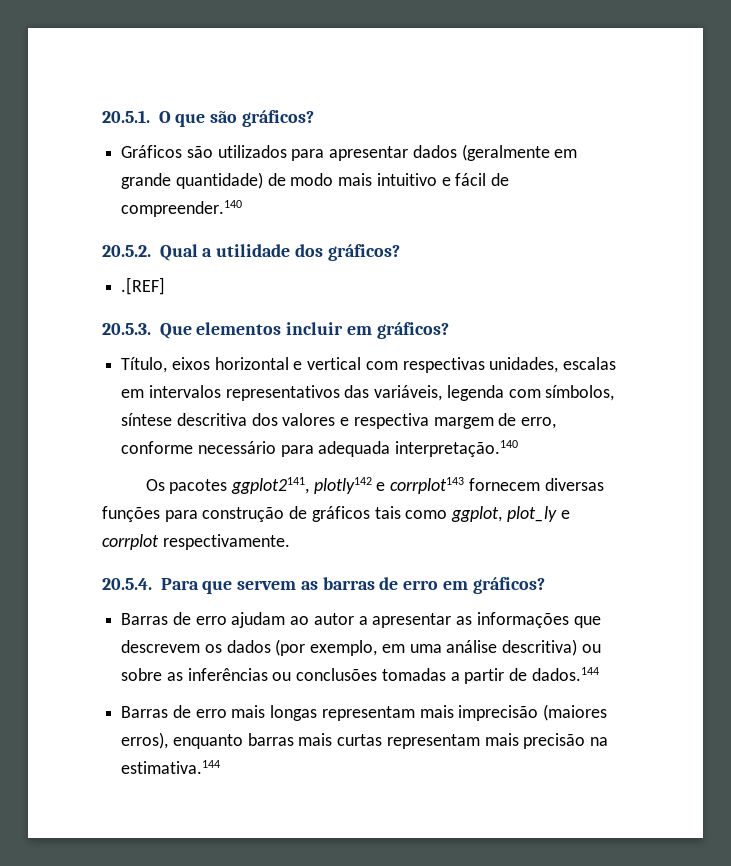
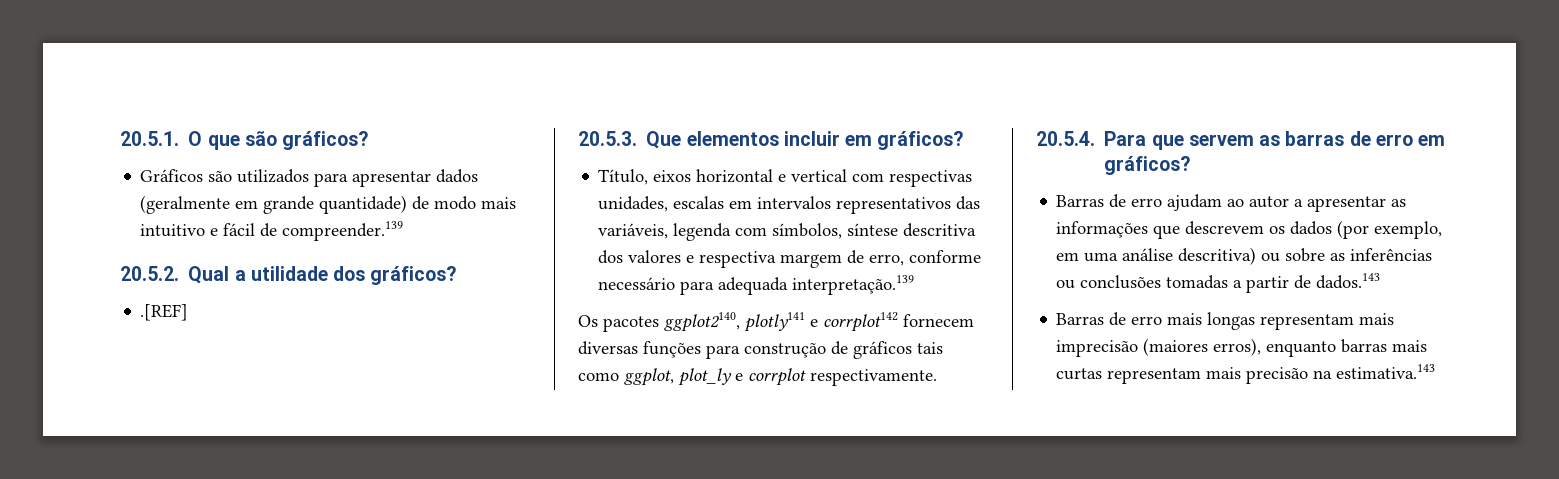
[121,200,243,217] compreender.140 -> [282,221,404,241] compreender.139
[395,440,519,457] interpretação.140 -> [792,275,915,295] interpretação.139
[230,477,465,494] ggplot2141, plotly142 e corrplot143 -> [664,312,898,332] ggplot2140, plotly141 e corrplot142
[531,667,599,681] dados.144 -> [1316,273,1381,289] dados.143
[121,760,221,774] estimativa.144 -> [1336,364,1436,379] estimativa.143

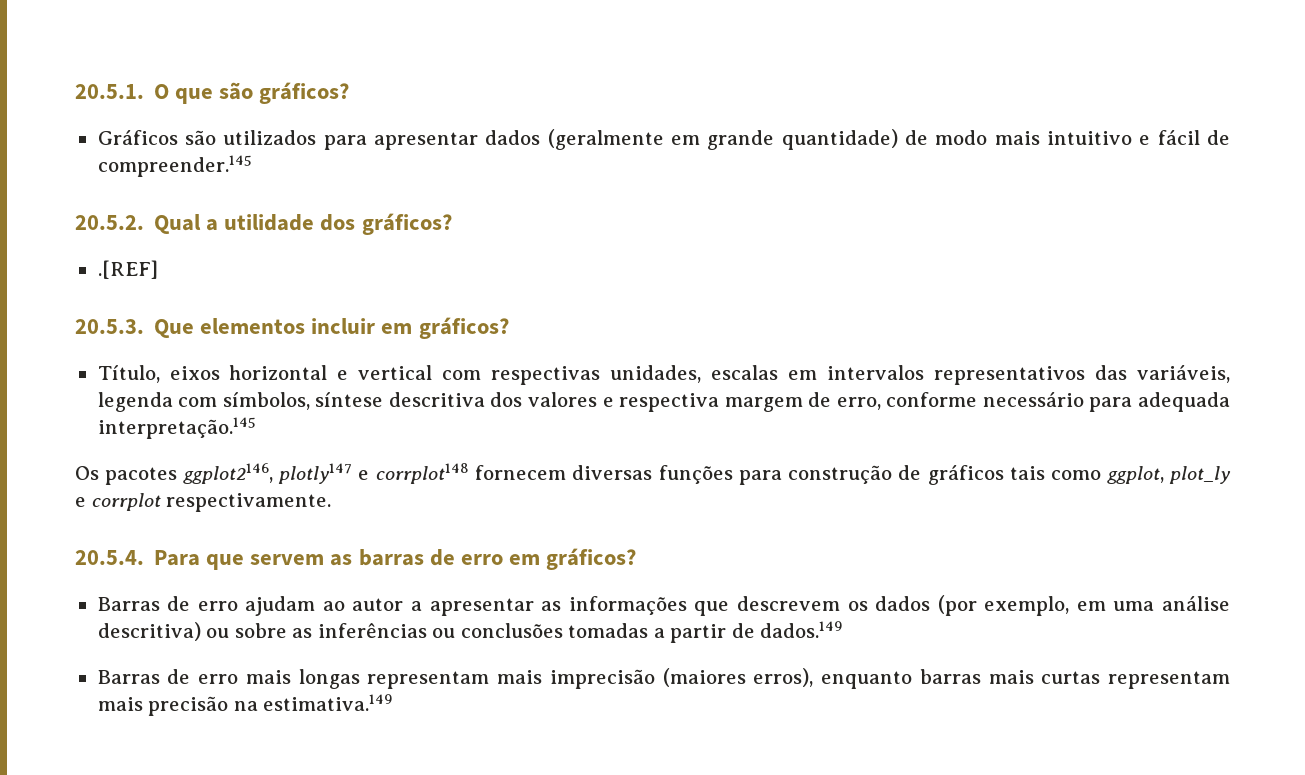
[282,221,404,241] compreender.139 -> [97,155,252,177] compreender.145
[792,275,915,295] interpretação.139 -> [97,417,256,439] interpretação.145
[664,312,898,332] ggplot2140, plotly141 e corrplot142 -> [182,463,469,484] ggplot2146, plotly147 e corrplot148
[1316,273,1381,289] dados.143 -> [760,621,844,638] dados.149
[1336,364,1436,379] estimativa.143 -> [263,694,394,711] estimativa.149

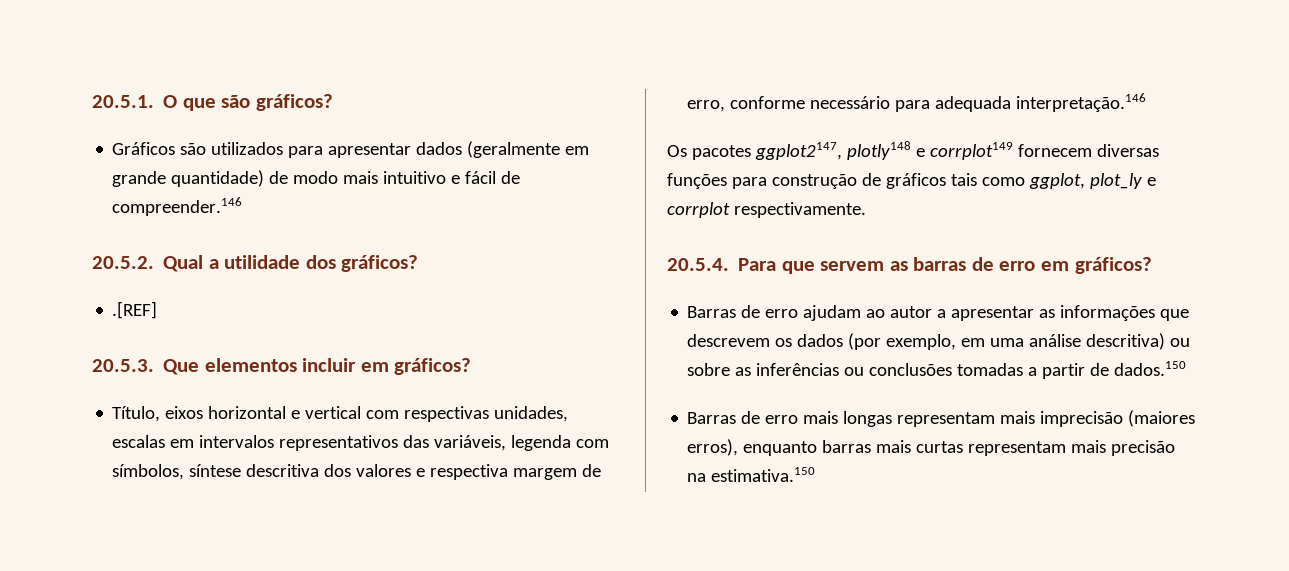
[97,155,252,177] compreender.145 -> [112,197,243,216] compreender.146
[97,417,256,439] interpretação.145 -> [1016,93,1147,112] interpretação.146
[182,463,469,484] ggplot2146, plotly147 e corrplot148 -> [754,141,1013,160] ggplot2147, plotly148 e corrplot149
[760,621,844,638] dados.149 -> [1114,361,1187,376] dados.150
[263,694,394,711] estimativa.149 -> [711,467,816,482] estimativa.150

